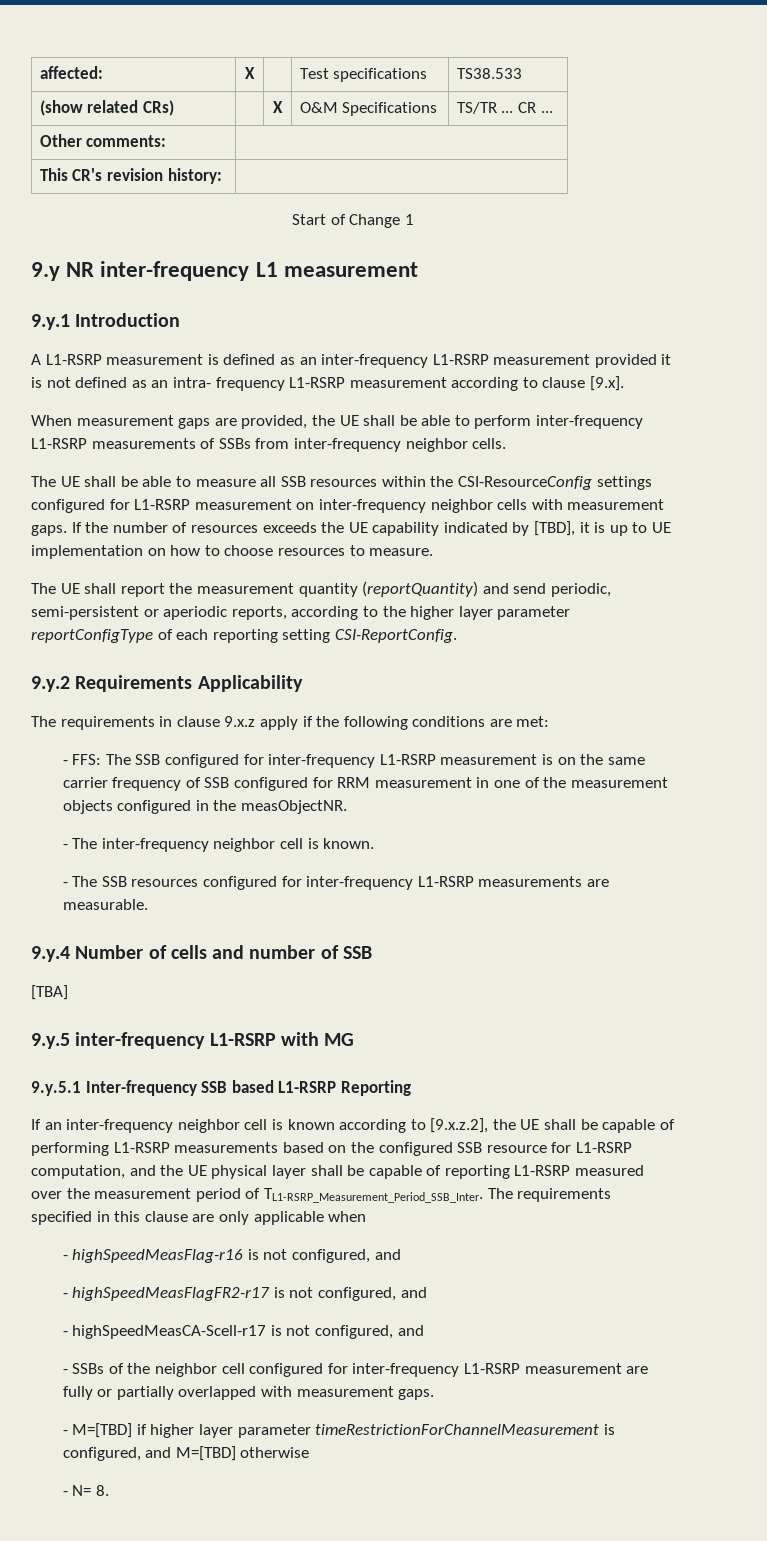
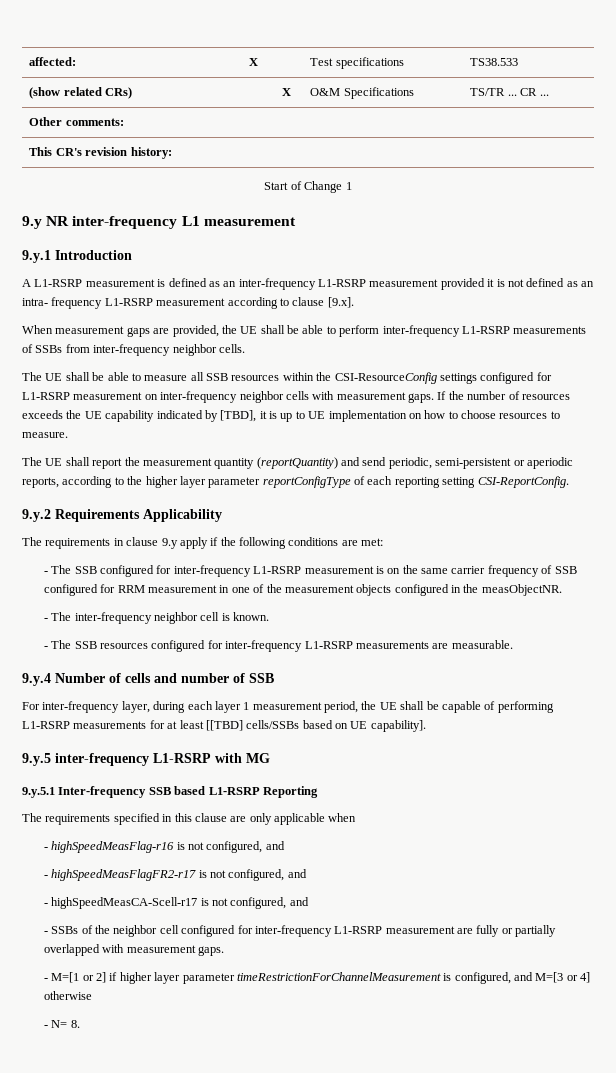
[224,716,256,727] 9.x.z -> [161,538,178,549] 9.y
[72,754,102,765] FFS: -> (48, 572) none
[31,985,68,1000] [TBA] -> [22,701,554,713] [22,720,426,732] For inter-frequency layer, during each layer 1 measurement period, the UE shall be capable of performing L1-RSRP measurements for at least [[TBD] cells/SSBs based on UE capability].
[31,1118,675,1133] [31,1142,632,1156] [31,1165,645,1179] [31,1188,483,1203] If an inter-frequency neighbor cell is known according to [9.x.z.2], the UE shall be capable of performing L1-RSRP measurements based on the configured SSB resource for L1-RSRP computation, and the UE physical layer shall be capable of reporting L1-RSRP measured over the measurement period of TL1-RSRP_Measurement_Period_SSB_Inter. -> (318, 792) none
[72,1423,133,1438] M=[TBD] -> [51,972,107,983] M=[1 or 2]
[175,1446,236,1461] M=[TBD] -> [535,972,591,983] M=[3 or 4]

